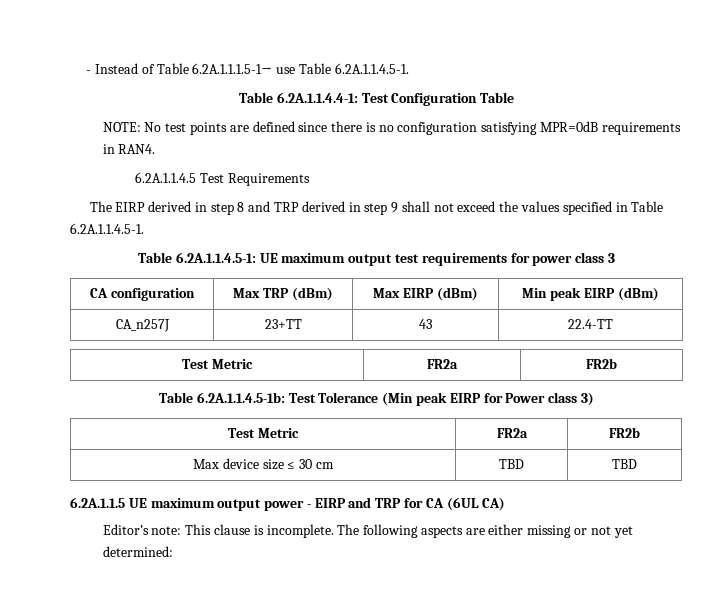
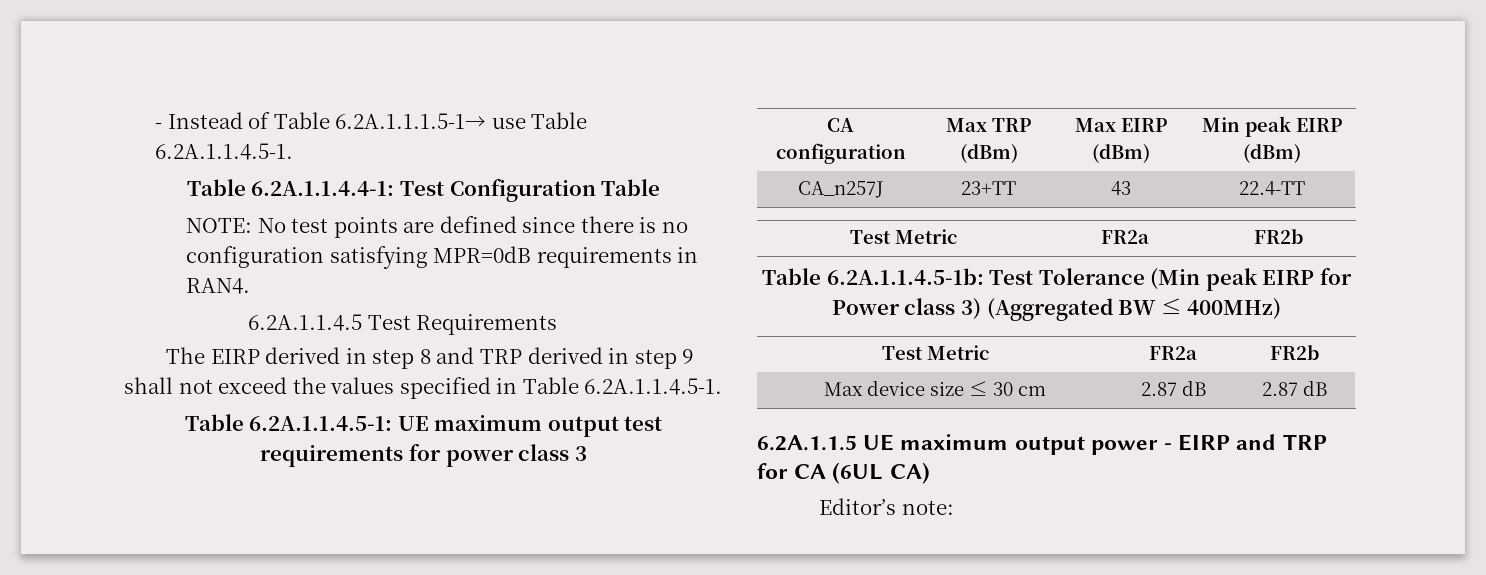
(594, 399) none -> [986,298,1282,321] (Aggregated BW ≤ 400MHz)
[499,459,524,469] [612,459,637,469] TBD | TBD -> [1140,380,1206,396] [1262,380,1327,396] 2.87 dB | 2.87 dB
[185,524,633,538] [102,546,173,557] This clause is incomplete. The following aspects are either missing or not yet determined: -> (954, 507) none

